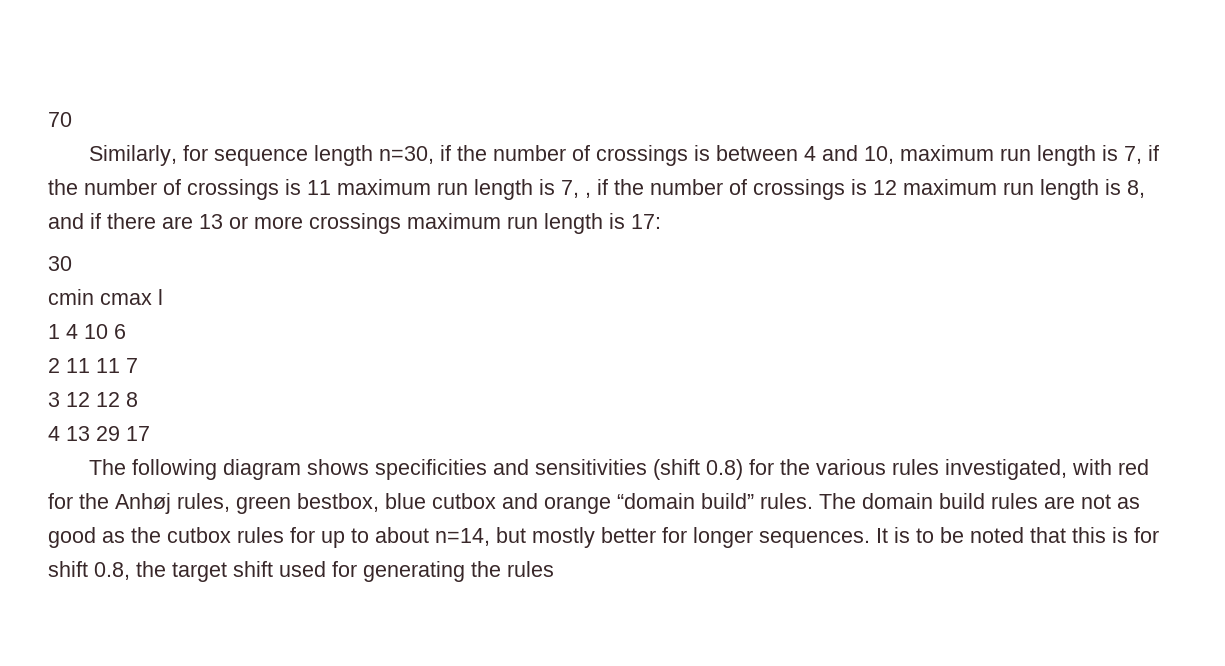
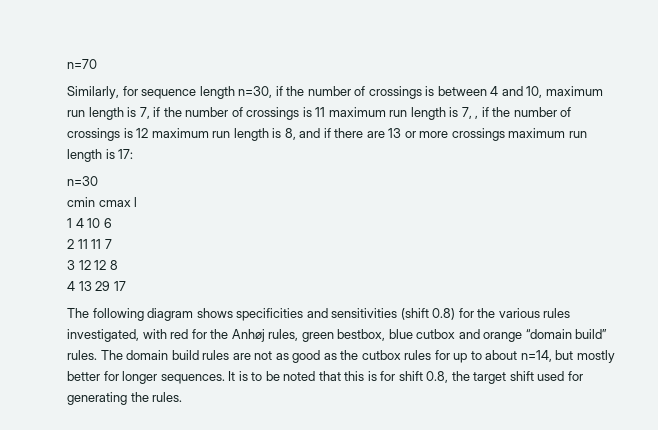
[48,112,72,127] 70 -> [67,59,97,69] n=70
[48,256,72,271] 30 -> [67,176,98,186] n=30
[507,561,554,577] rules -> [152,392,183,402] rules.

